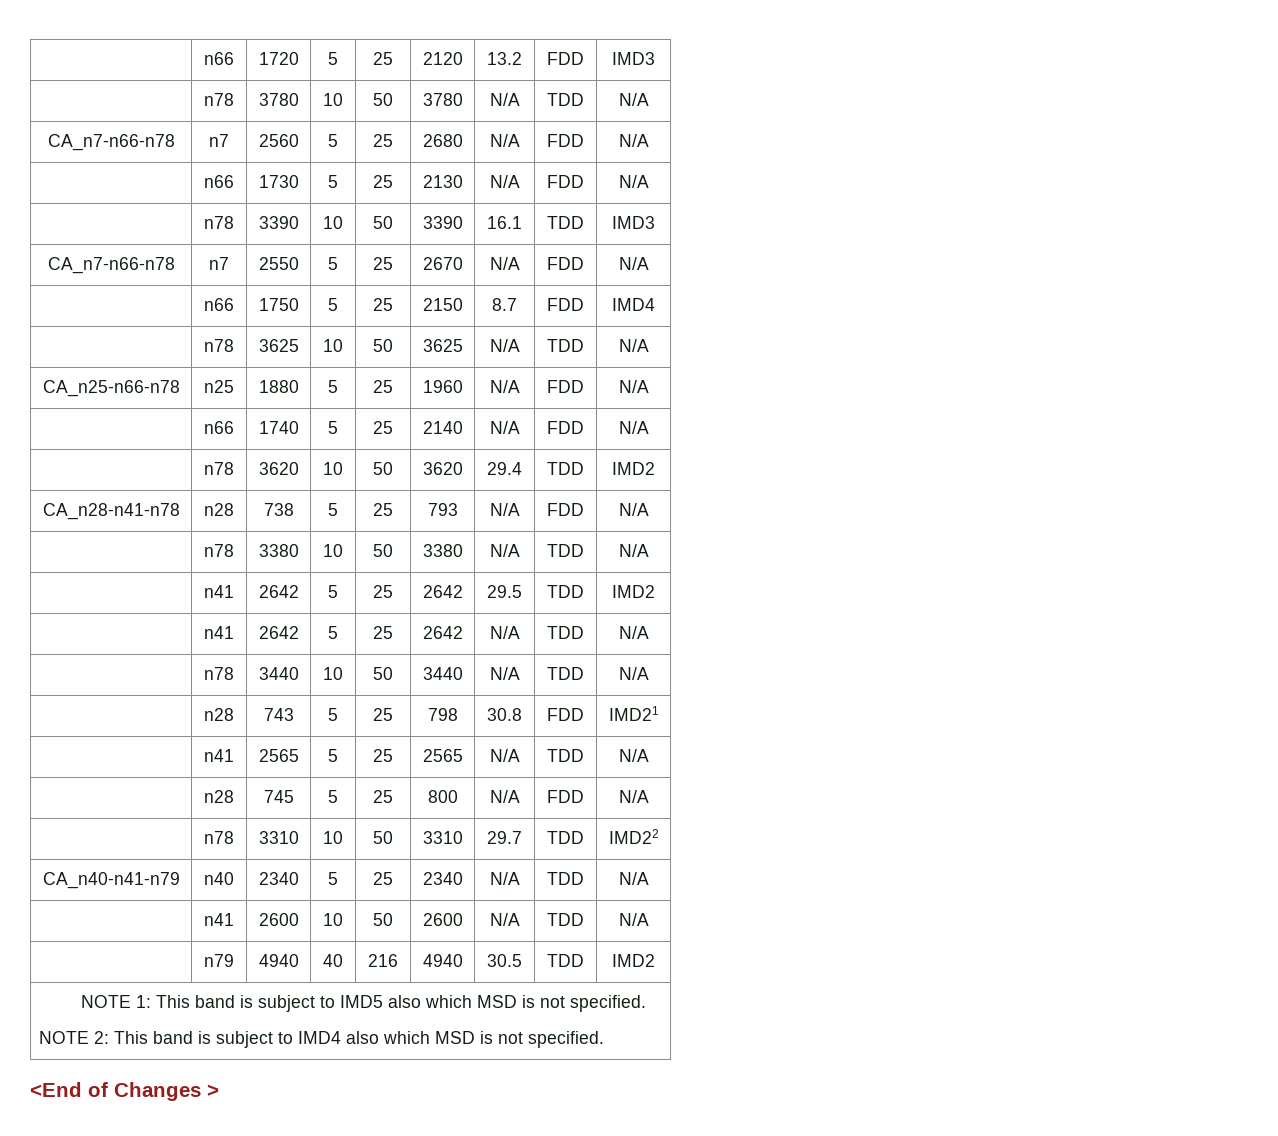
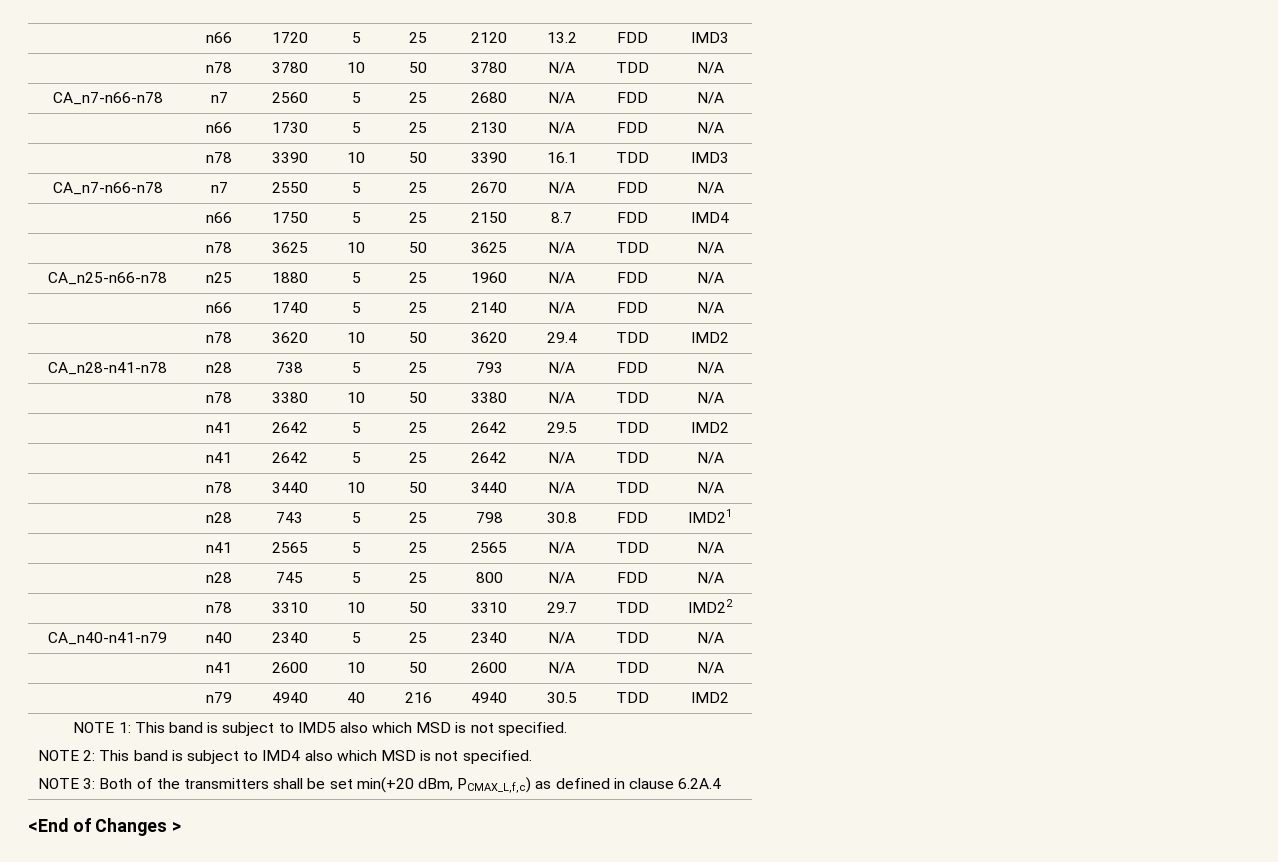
(605, 1039) none -> [38,777,722,793] // NOTE 3: Both of the transmitters shall be set min(+20 dBm, PCMAX_L,f,c) as defined in clause 6.2A.4

